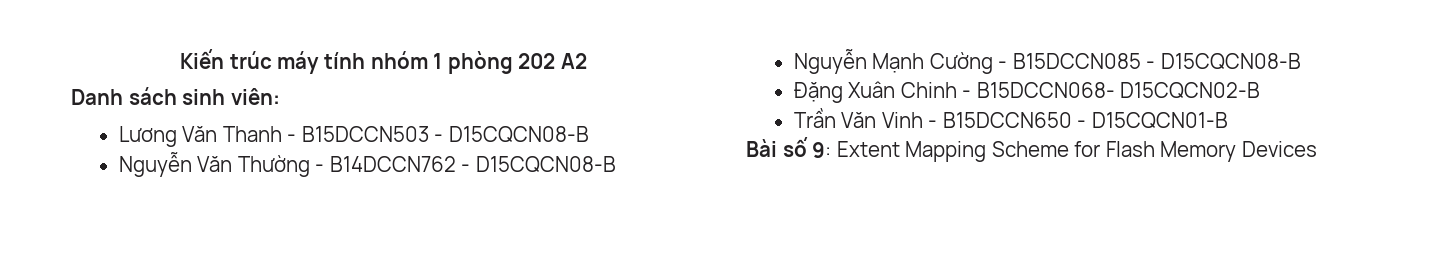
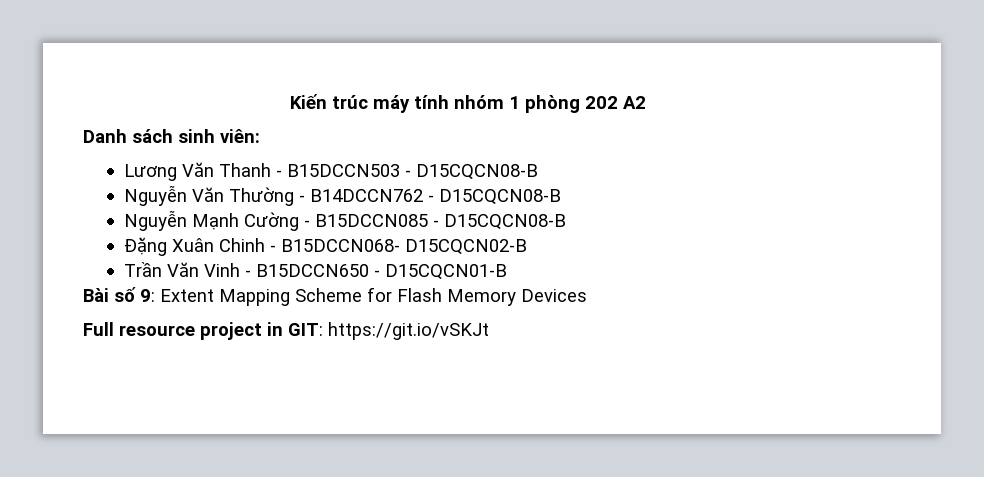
(1317, 149) none -> [83,322,489,340] // Full resource project in GIT: https://git.io/vSKJt

